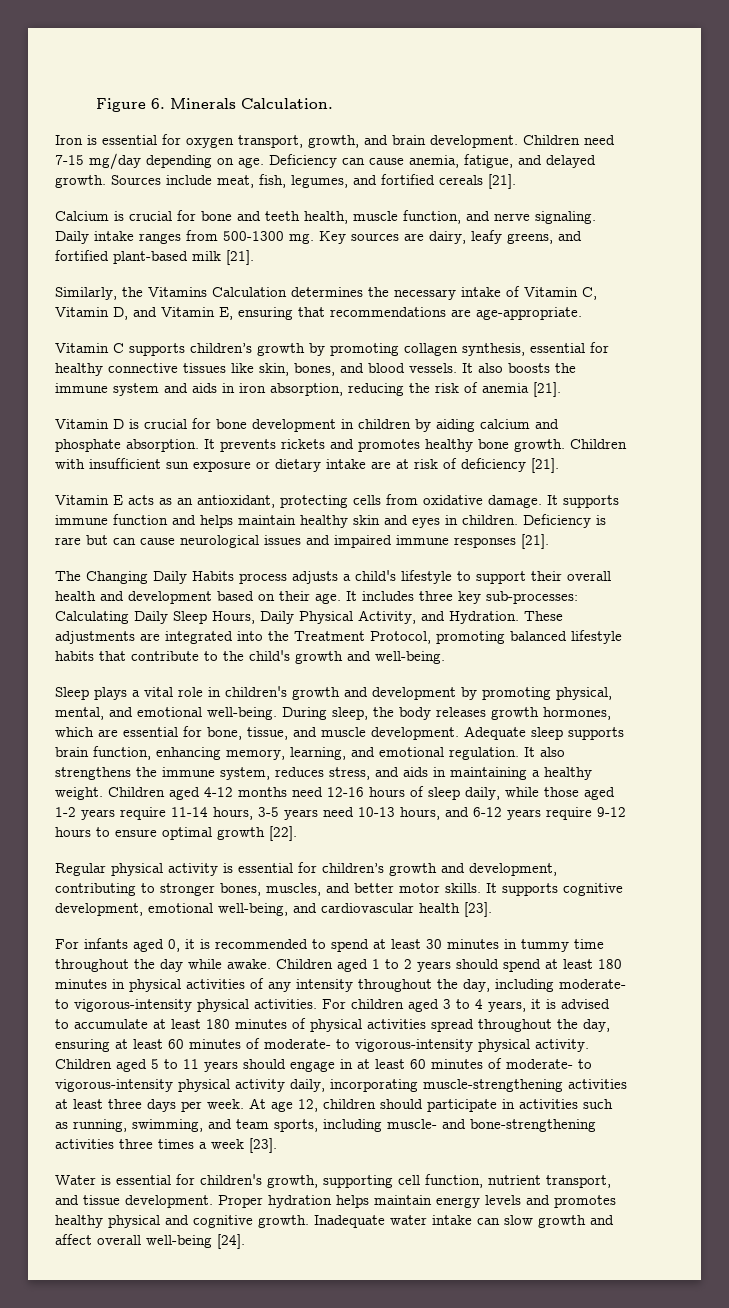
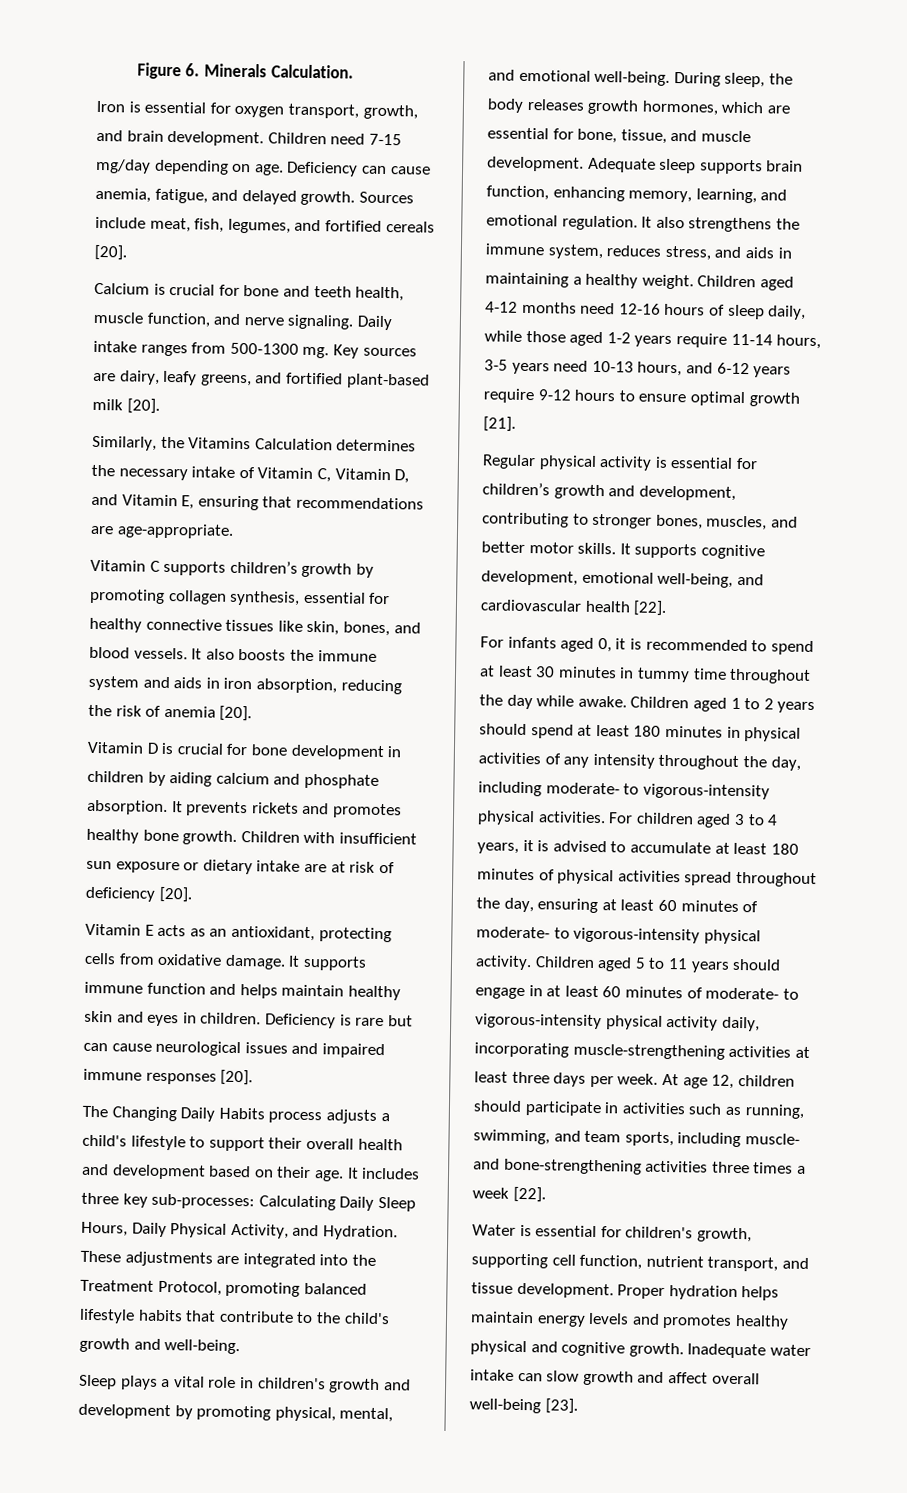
[488,174,516,189] [21]. -> [94,244,127,261] [20].
[226,250,254,265] [21]. -> [126,398,160,414] [20].
[533,382,561,397] [21]. -> [219,705,253,722] [20].
[531,458,559,473] [21]. -> [158,886,193,903] [20].
[521,534,549,549] [21]. -> [220,1069,254,1086] [20].
[269,826,297,841] [22]. -> [483,416,516,432] [21].
[464,902,492,917] [23]. -> [633,600,668,616] [22].
[249,1138,277,1153] [23]. -> [512,1186,546,1203] [22].
[217,1234,245,1249] [24]. -> [544,1398,578,1414] [23].

